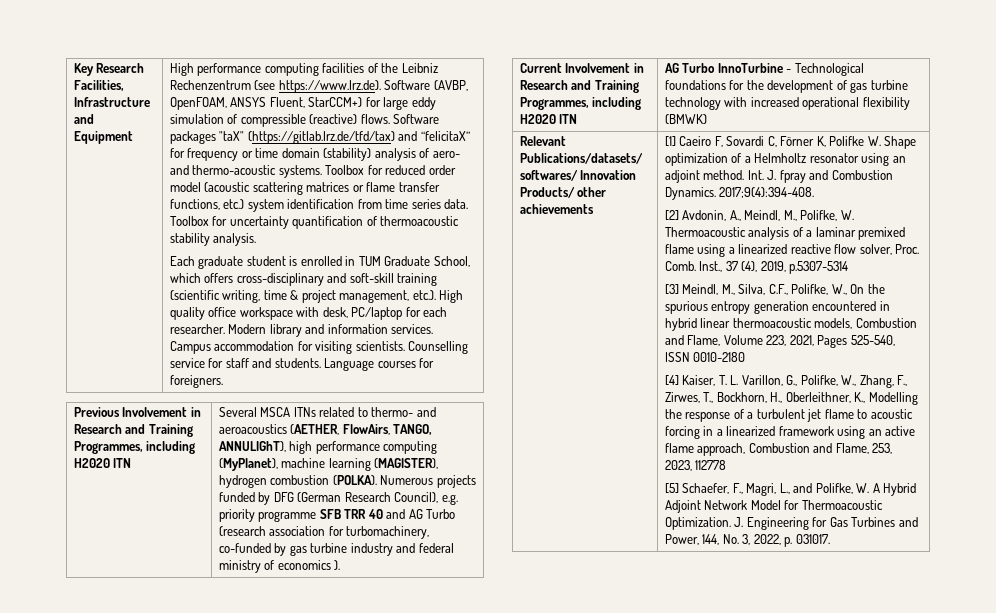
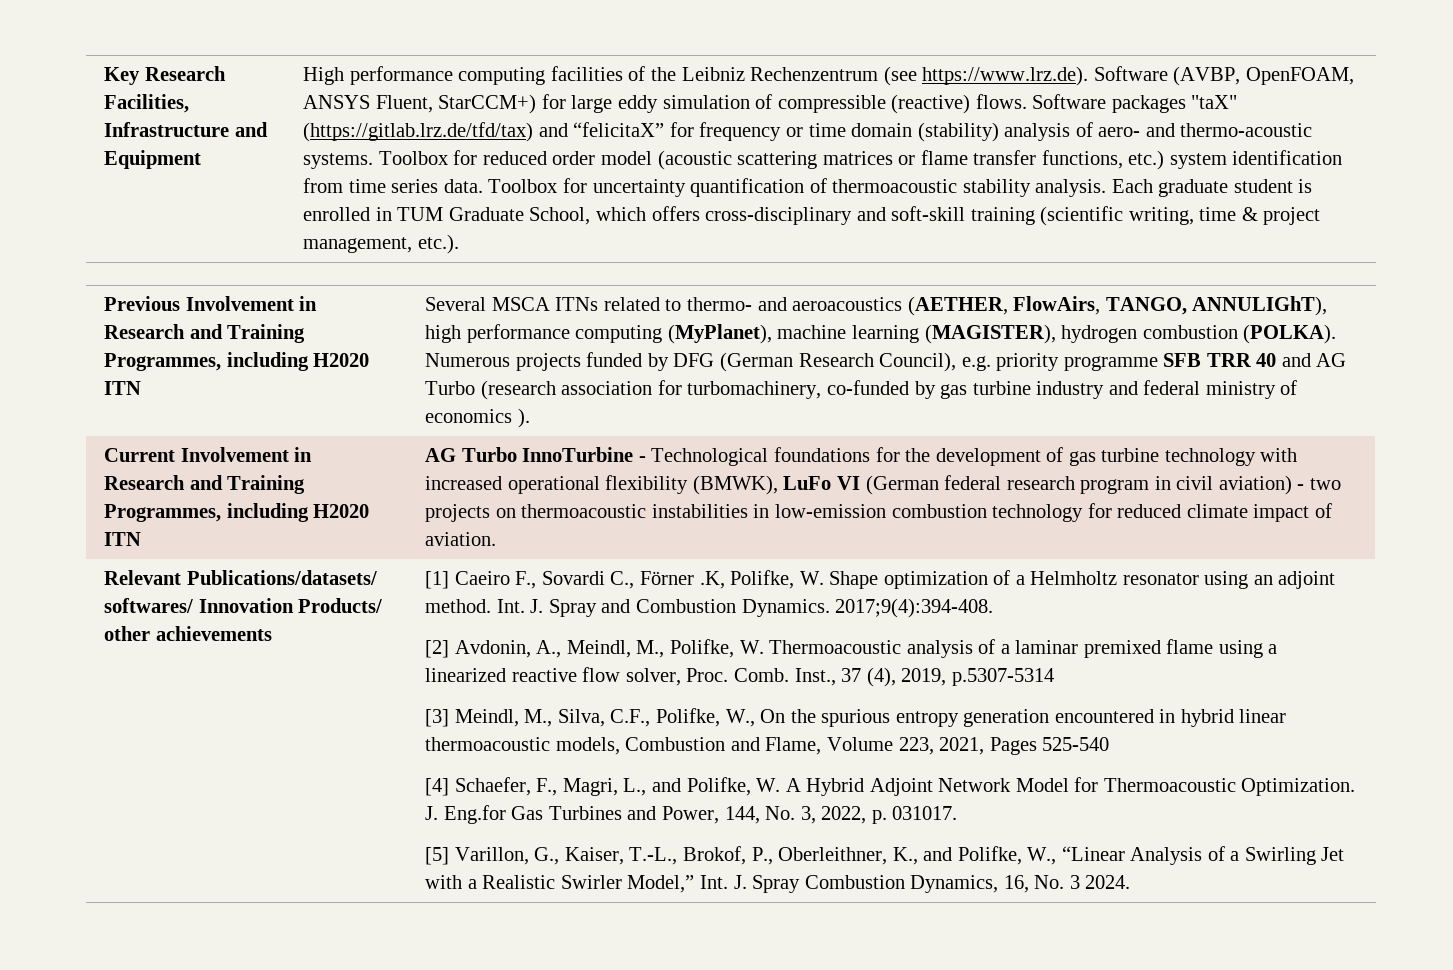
(257, 239) // -> (1107, 188) none
[439,290,464,303] [169,307,448,320] [169,324,434,337] [169,341,469,354] [169,358,435,371] [169,375,223,388] High quality office workspace with desk, PC/laptop for each researcher. Modern library and information services. Campus accommodation for visiting scientists. Counselling service for staff and students. Language courses for foreigners. -> (459, 244) none
[664,114,707,124] (BMWK) -> [692,475,1341,495] [425,503,1332,522] [425,532,497,546] (BMWK), LuFo VI (German federal research program in civil aviation) - two projects on thermoacoustic instabilities in low-emission combustion technology for reduced climate impact of aviation.
[714,136,865,147] F, Sovardi C, Förner K, Polifke -> [515,570,795,589] F., Sovardi C., Förner .K, Polifke,
[779,170,806,183] fpray -> [548,599,597,617] Spray
[850,335,895,346] [664,352,746,362] [664,375,908,388] [664,392,918,405] [664,409,913,422] [664,426,916,439] [664,443,893,456] [664,460,727,471] [664,483,679,493] 525-540, ISSN 0010-2180 // [4] Kaiser, T. L. Varillon, G., Polifke, W., Zhang, F., Zirwes, T., Bockhorn, H., Oberleithner, K., Modelling the response of a turbulent jet flame to acoustic forcing in a linearized framework using an active flame approach, Combustion and Flame, 253, 2023, 112778 // [5] -> [1042,737,1110,751] [425,778,450,796] 525-540 // [4]
[746,517,828,530] Engineering for -> [443,805,506,824] Eng.for
(830, 539) none -> [425,846,1345,865] [425,875,1131,893] // [5] Varillon, G., Kaiser, T.-L., Brokof, P., Oberleithner, K., and Polifke, W., “Linear Analysis of a Swirling Jet with a Realistic Swirler Model,” Int. J. Spray Combustion Dynamics, 16, No. 3 2024.

